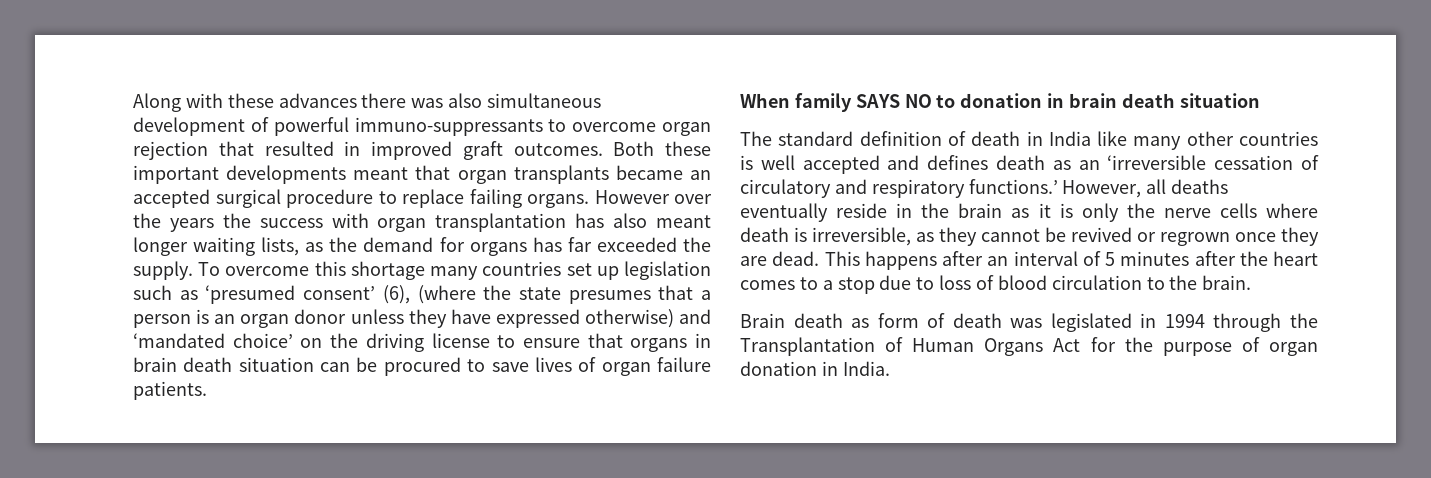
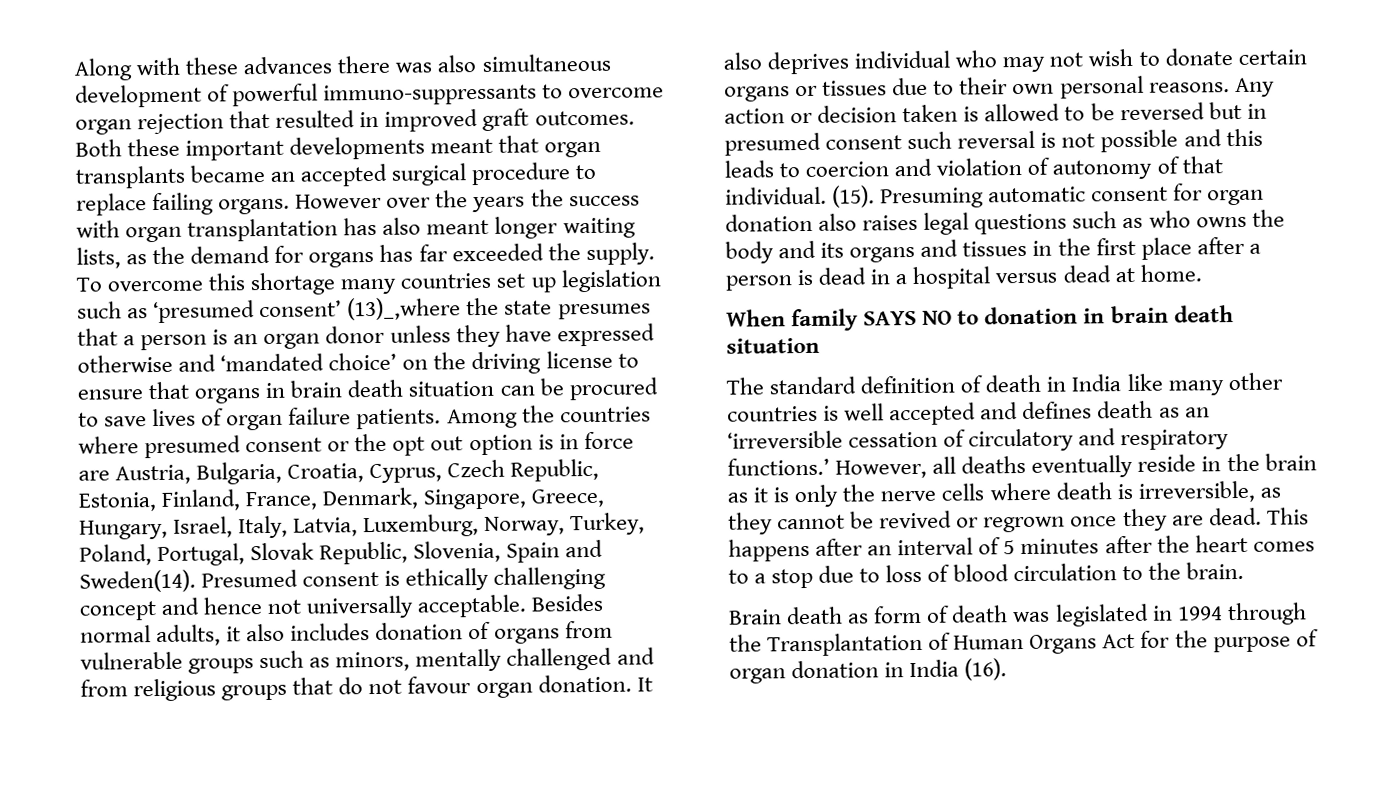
[382,285,476,304] (6), (where -> [347,297,462,321] (13)_,where
[584,309,674,328] otherwise) -> [77,354,173,373] otherwise
(207, 390) none -> [446,405,651,429] [78,431,634,459] [78,458,600,485] [78,487,605,512] [79,512,646,540] [79,539,604,566] [79,566,607,593] [79,593,604,621] [80,620,613,647] [80,647,655,674] [80,674,653,702] [723,48,1307,75] [724,75,1275,102] [724,101,1267,124] [724,128,1263,156] [724,156,1223,180] [725,183,1265,209] [725,209,1285,235] [725,236,1261,264] [725,264,1202,291] Among the countries where presumed consent or the opt out option is in force are Austria, Bulgaria, Croatia, Cyprus, Czech Republic, Estonia, Finland, France, Denmark, Singapore, Greece, Hungary, Israel, Italy, Latvia, Luxemburg, Norway, Turkey, Poland, Portugal, Slovak Republic, Slovenia, Spain and Sweden(14). Presumed consent is ethically challenging concept and hence not universally acceptable. Besides normal adults, it also includes donation of organs from vulnerable groups such as minors, mentally challenged and from religious groups that do not favour organ donation. It also deprives individual who may not wish to donate certain organs or tissues due to their own personal reasons. Any action or decision taken is allowed to be reversed but in presumed consent such reversal is not possible and this leads to coercion and violation of autonomy of that individual. (15). Presuming automatic consent for organ donation also raises legal questions such as who owns the body and its organs and tissues in the first place after a person is dead in a hospital versus dead at home.
[842,361,890,376] India. -> [909,658,1008,681] India (16).

